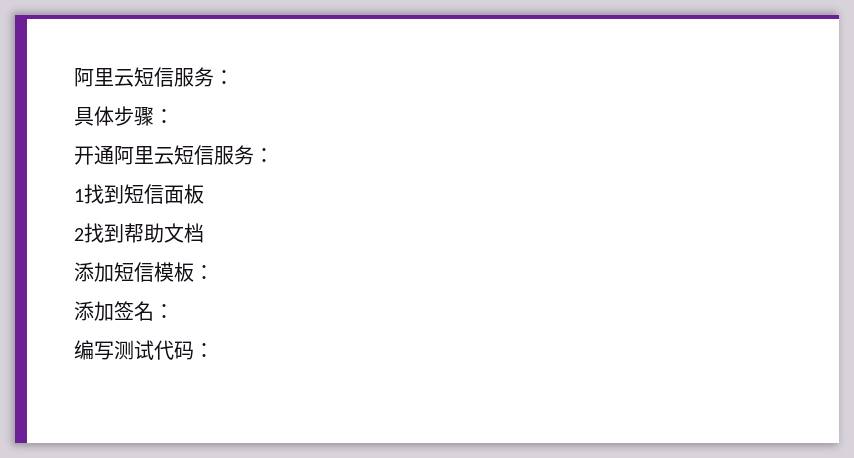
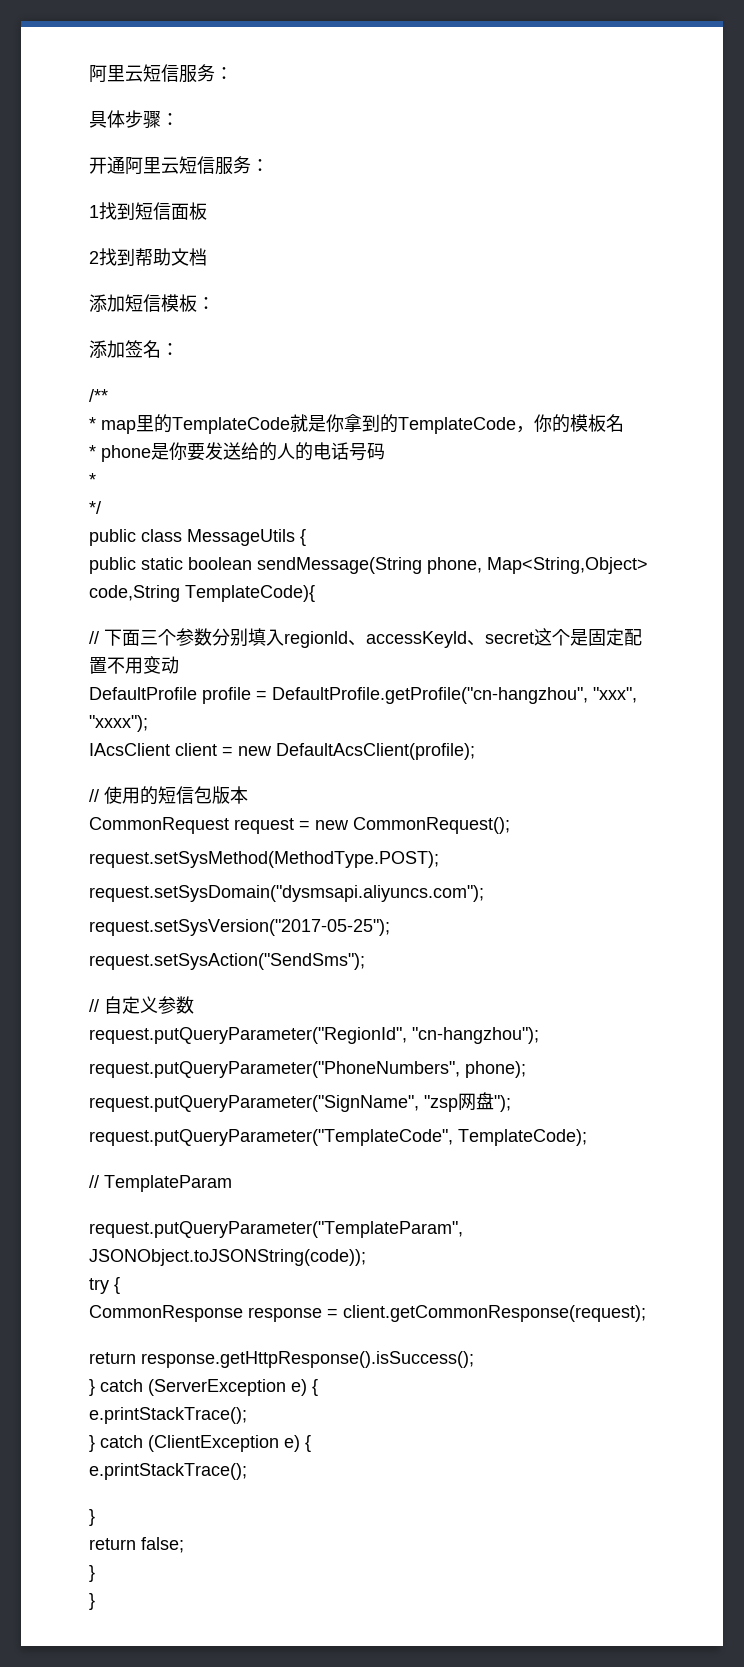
[74,340,214,360] 编写测试代码： -> [89,389,108,402] [89,414,624,434] [89,442,385,462] [89,473,96,486] [89,501,101,514] [89,529,306,546] [89,557,648,574] [89,585,315,602] [89,628,642,648] [89,656,179,674] [89,687,637,704] [89,715,148,732] [89,743,475,760] [89,786,248,805] [89,817,510,834] [89,851,439,868] [89,885,484,902] [89,919,390,936] [89,953,365,970] [89,996,194,1014] [89,1027,539,1044] [89,1061,526,1078] [89,1092,511,1112] [89,1129,587,1146] [89,1175,232,1192] [89,1221,463,1238] [89,1249,366,1266] [89,1277,120,1294] [89,1305,646,1322] [89,1351,474,1368] [89,1379,318,1396] [89,1407,247,1424] [89,1435,311,1452] [89,1463,247,1480] [89,1509,95,1526] [89,1537,184,1553] [89,1565,95,1582] [89,1593,95,1610] /** // * map里的TemplateCode就是你拿到的TemplateCode，你的模板名 // * phone是你要发送给的人的电话号码 // * // */ // public class MessageUtils { // public static boolean sendMessage(String phone, Map<String,Object> code,String TemplateCode){ // // 下面三个参数分别填入regionld、accessKeyld、secret这个是固定配置不用变动 // DefaultProfile profile = DefaultProfile.getProfile("cn-hangzhou", "xxx", "xxxx"); // IAcsClient client = new DefaultAcsClient(profile); // // 使用的短信包版本 // CommonRequest request = new CommonRequest(); // request.setSysMethod(MethodType.POST); // request.setSysDomain("dysmsapi.aliyuncs.com"); // request.setSysVersion("2017-05-25"); // request.setSysAction("SendSms"); // // 自定义参数 // request.putQueryParameter("RegionId", "cn-hangzhou"); // request.putQueryParameter("PhoneNumbers", phone); // request.putQueryParameter("SignName", "zsp网盘"); // request.putQueryParameter("TemplateCode", TemplateCode); // // TemplateParam // request.putQueryParameter("TemplateParam", JSONObject.toJSONString(code)); // try { // CommonResponse response = client.getCommonResponse(request); // return response.getHttpResponse().isSuccess(); // } catch (ServerException e) { // e.printStackTrace(); // } catch (ClientException e) { // e.printStackTrace(); // } // return false; // } // }

